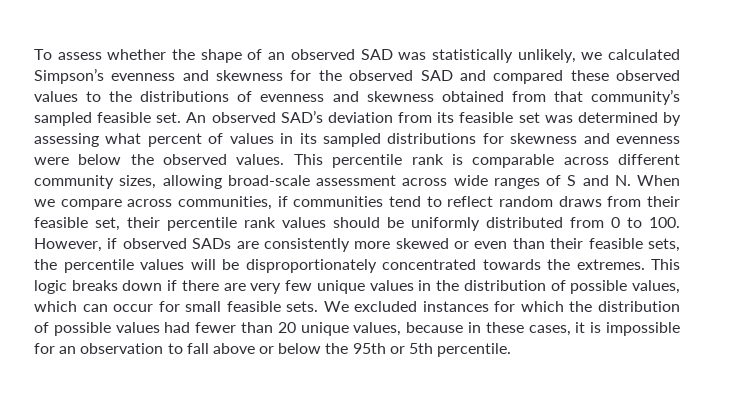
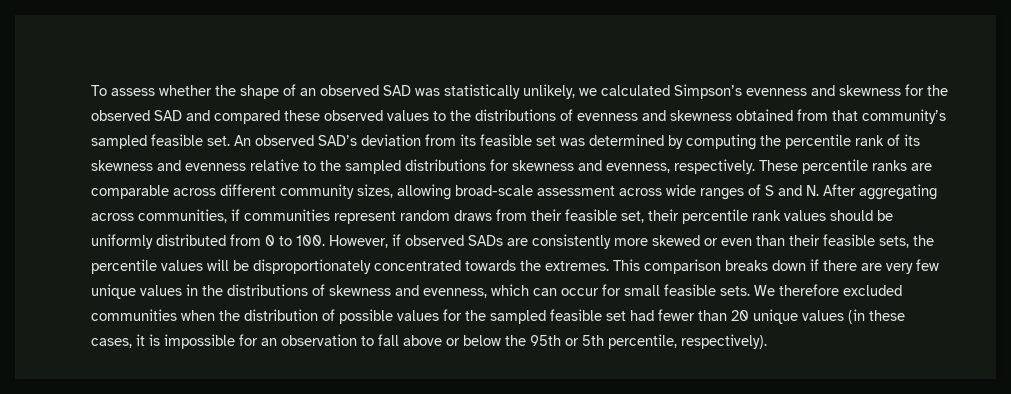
[34,133,317,147] assessing what percent of values in its -> [686,134,920,150] [91,159,341,171] computing the percentile rank of its skewness and evenness relative to the
[616,136,680,144] [34,154,463,168] evenness were below the observed values. This percentile rank is -> [606,159,932,174] evenness, respectively. These percentile ranks are
[637,175,680,186] [34,199,122,210] When we compare -> [823,184,937,200] After aggregating
[389,196,494,207] tend to reflect -> [334,211,396,224] represent
[34,280,67,294] logic -> [644,259,721,274] comparison
[463,280,681,294] distribution of possible values, -> [227,284,487,298] distributions of skewness and evenness,
[354,301,564,312] excluded instances for which -> [779,284,902,296] [91,309,215,321] therefore excluded communities when
(160, 327) none -> [443,309,626,324] for the sampled feasible set
[353,322,482,336] values, because in -> [802,309,865,324] values (in
[437,343,512,357] percentile. -> [608,334,767,349] percentile, respectively).

